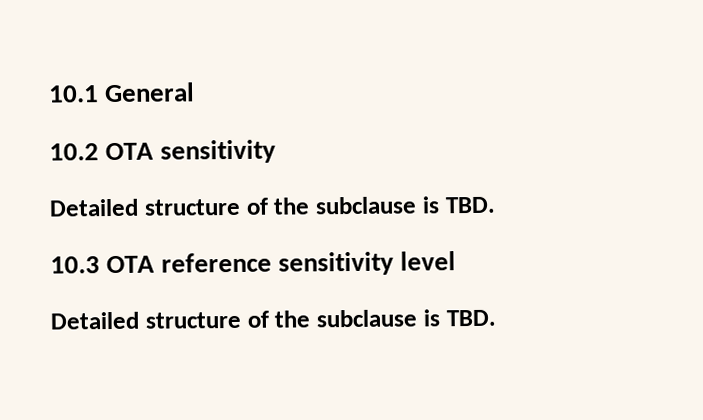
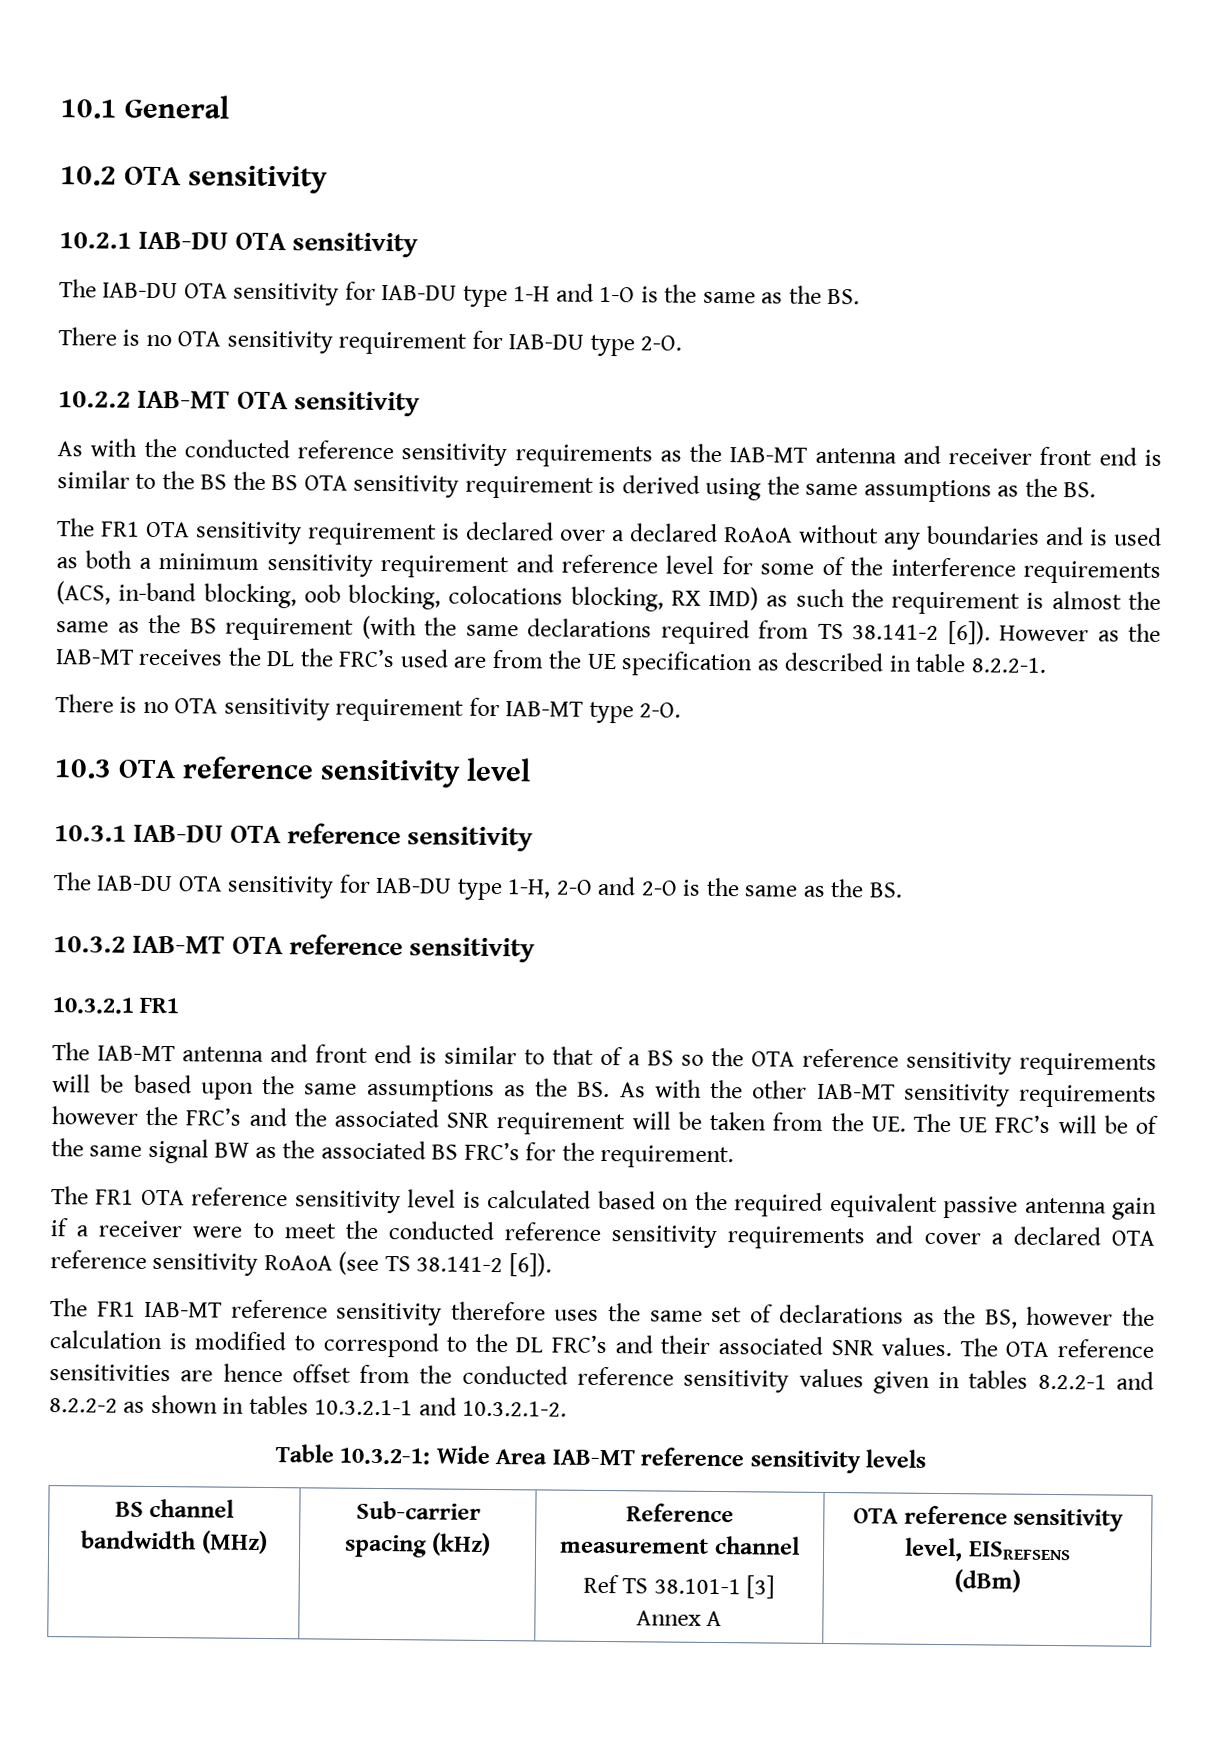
[49,196,496,217] Detailed structure of the subclause is TBD. -> [59,231,418,258] [59,279,861,308] [58,327,683,357] [58,390,420,417] [57,438,1162,468] [57,470,1097,503] [57,518,1162,550] [56,550,1161,584] [56,581,1161,615] [56,614,1161,645] [55,647,1046,677] [55,694,682,724] 10.2.1 IAB-DU OTA sensitivity // The IAB-DU OTA sensitivity for IAB-DU type 1-H and 1-O is the same as the BS. // There is no OTA sensitivity requirement for IAB-DU type 2-O. // 10.2.2 IAB-MT OTA sensitivity // As with the conducted reference sensitivity requirements as the IAB-MT antenna and receiver front end is similar to the BS the BS OTA sensitivity requirement is derived using the same assumptions as the BS. // The FR1 OTA sensitivity requirement is declared over a declared RoAoA without any boundaries and is used as both a minimum sensitivity requirement and reference level for some of the interference requirements (ACS, in-band blocking, oob blocking, colocations blocking, RX IMD) as such the requirement is almost the same as the BS requirement (with the same declarations required from TS 38.141-2 [6]). However as the IAB-MT receives the DL the FRC’s used are from the UE specification as described in table 8.2.2-1. // There is no OTA sensitivity requirement for IAB-MT type 2-O.
[50,309,496,330] Detailed structure of the subclause is TBD. -> [54,823,534,852] [53,872,902,901] [53,934,536,963] [52,997,180,1014] [52,1042,1157,1076] [52,1074,1157,1108] [51,1106,1158,1136] [51,1138,735,1169] [51,1186,1158,1220] [50,1218,1155,1250] [50,1250,552,1277] [50,1298,1155,1329] [49,1330,1154,1358] [49,1363,1155,1394] [49,1394,568,1417] [274,1444,927,1474] [114,1498,236,1518] [81,1530,268,1555] [355,1500,481,1520] [343,1532,492,1558] [626,1503,734,1523] [560,1535,801,1555] [582,1574,776,1599] [635,1610,723,1627] [853,1505,1124,1532] [904,1537,1071,1562] [953,1569,1021,1593] 10.3.1 IAB-DU OTA reference sensitivity // The IAB-DU OTA sensitivity for IAB-DU type 1-H, 2-O and 2-O is the same as the BS. // 10.3.2 IAB-MT OTA reference sensitivity // 10.3.2.1 FR1 // The IAB-MT antenna and front end is similar to that of a BS so the OTA reference sensitivity requirements will be based upon the same assumptions as the BS. As with the other IAB-MT sensitivity requirements however the FRC’s and the associated SNR requirement will be taken from the UE. The UE FRC’s will be of the same signal BW as the associated BS FRC’s for the requirement. // The FR1 OTA reference sensitivity level is calculated based on the required equivalent passive antenna gain if a receiver were to meet the conducted reference sensitivity requirements and cover a declared OTA reference sensitivity RoAoA (see TS 38.141-2 [6]). // The FR1 IAB-MT reference sensitivity therefore uses the same set of declarations as the BS, however the calculation is modified to correspond to the DL FRC’s and their associated SNR values. The OTA reference sensitivities are hence offset from the conducted reference sensitivity values given in tables 8.2.2-1 and 8.2.2-2 as shown in tables 10.3.2.1-1 and 10.3.2.1-2. // Table 10.3.2-1: Wide Area IAB-MT reference sensitivity levels // BS channel bandwidth (MHz) | Sub-carrier spacing (kHz) | Reference measurement channel // Ref TS 38.101-1 [3] Annex A | OTA reference sensitivity level, EISREFSENS // (dBm)

